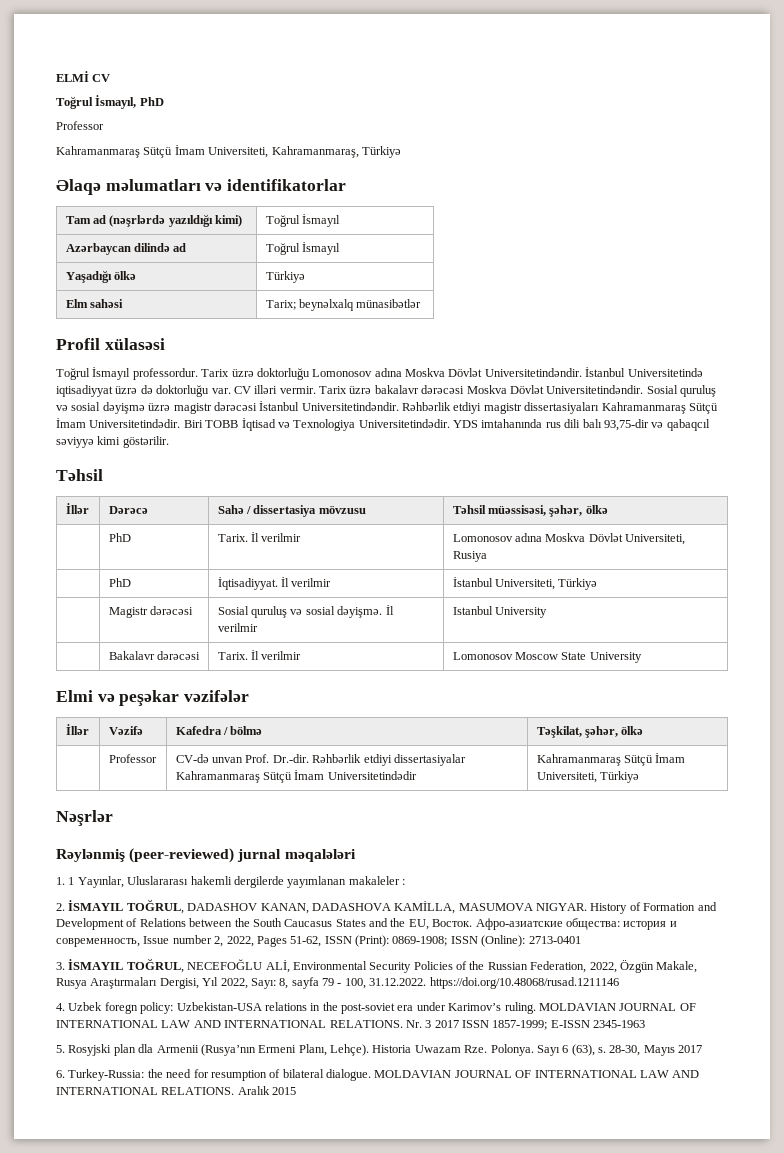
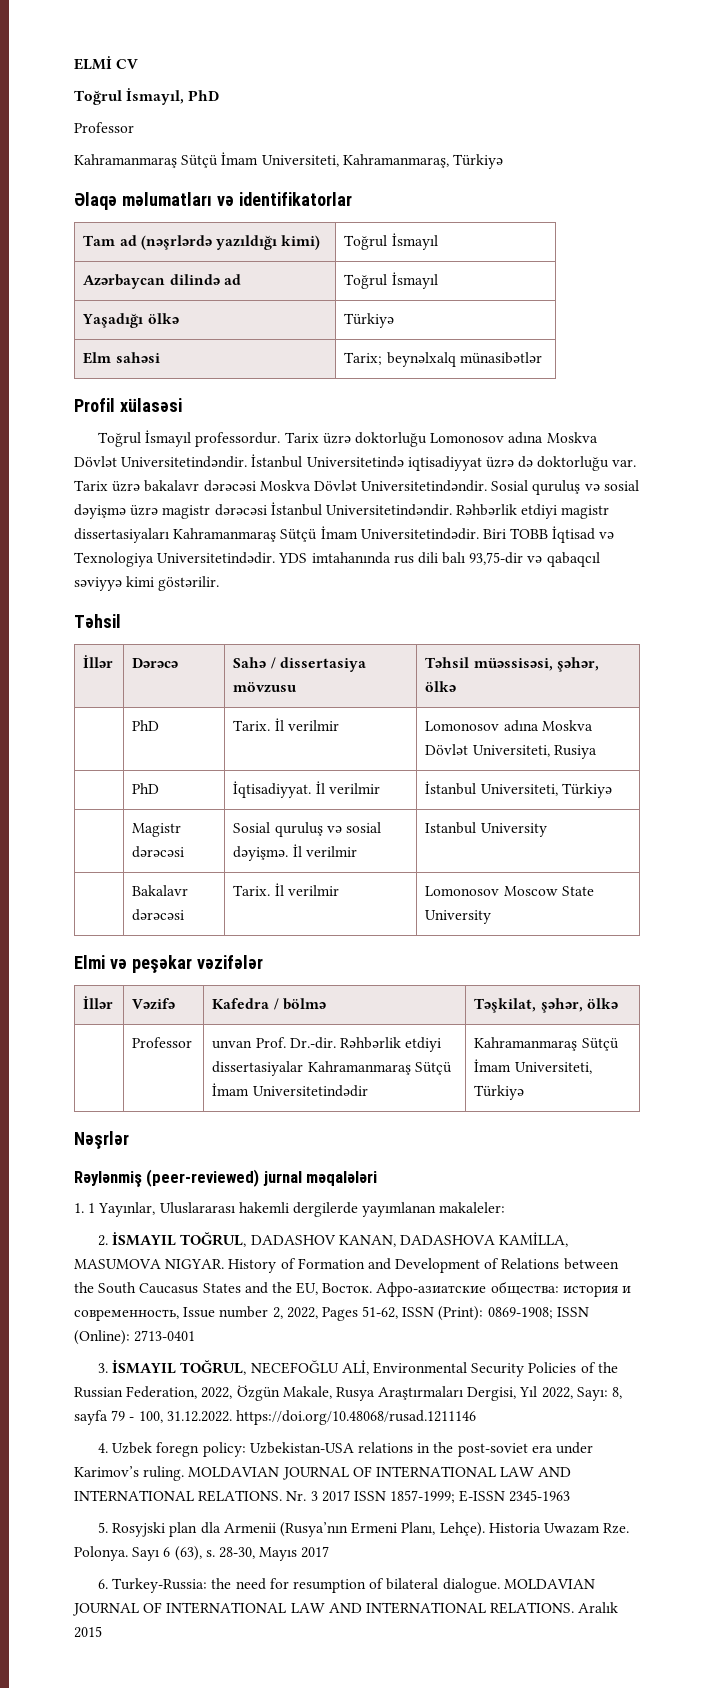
[233,385,316,394] CV illəri vermir. -> (637, 463) none
[175,754,209,763] CV-də -> (193, 1042) none
[348,876,405,885] makaleler : -> [439,1202,506,1213] makaleler:

